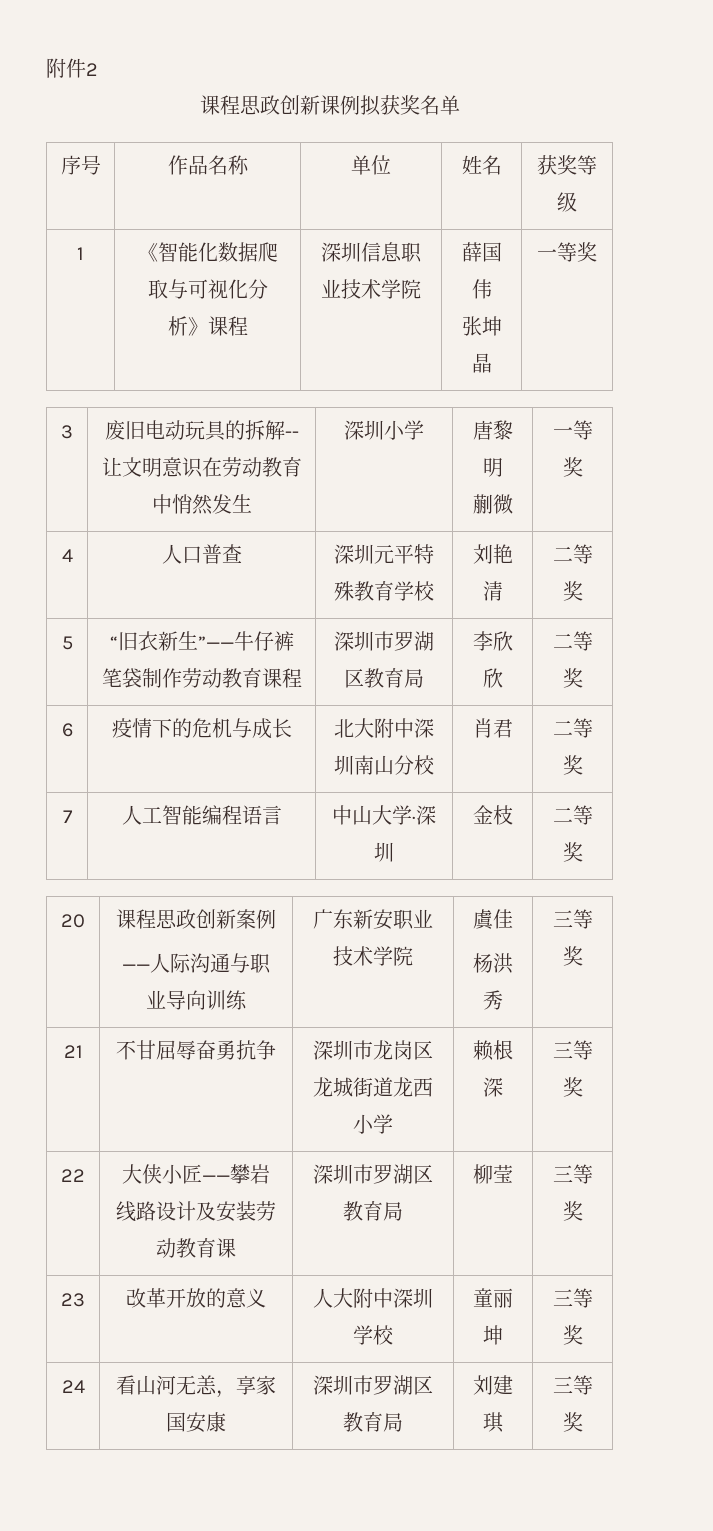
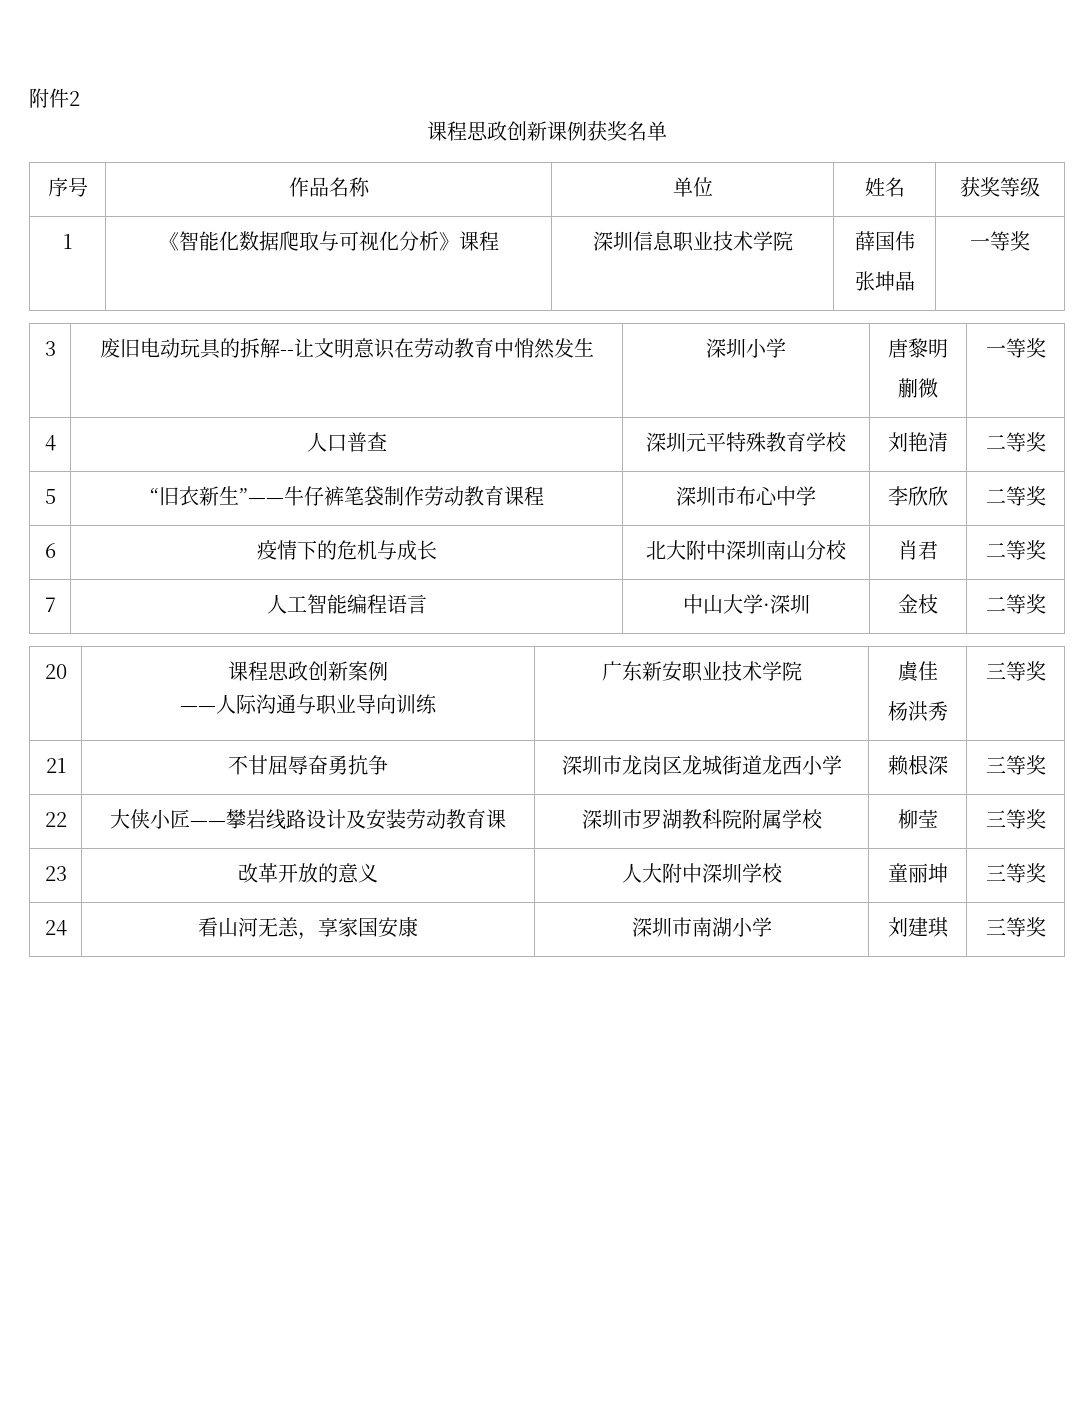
[359,95,381,116] 拟 -> (587, 131) none
[394,631,434,651] [344,668,424,688] 罗湖区教育局 -> [736,486,816,506] 布心中学
[413,1165,433,1184] [343,1201,403,1221] 区教育局 -> [681,809,823,829] 教科院附属学校
[373,1375,433,1395] [343,1412,403,1432] 罗湖区教育局 -> [691,917,772,937] 南湖小学

